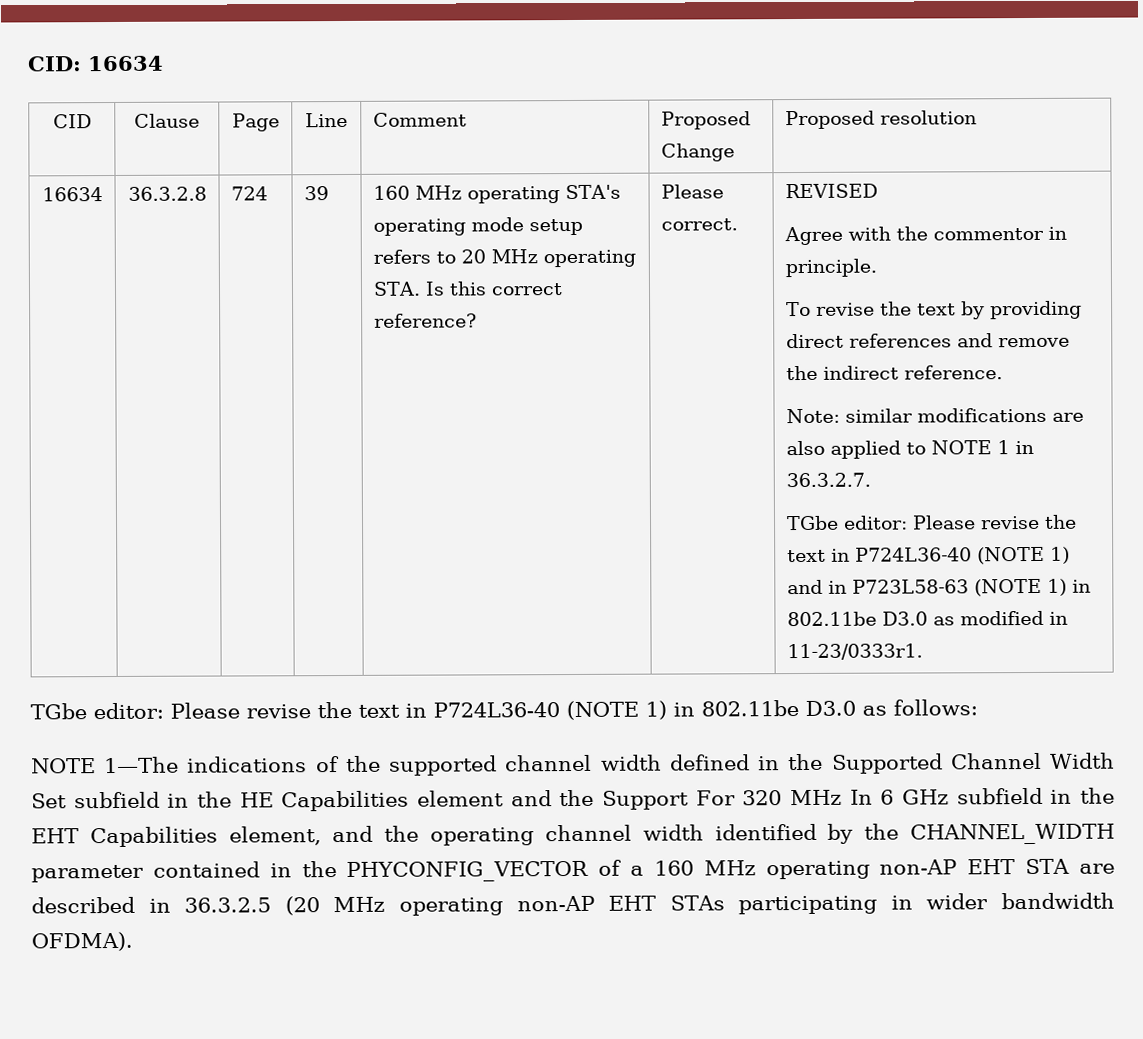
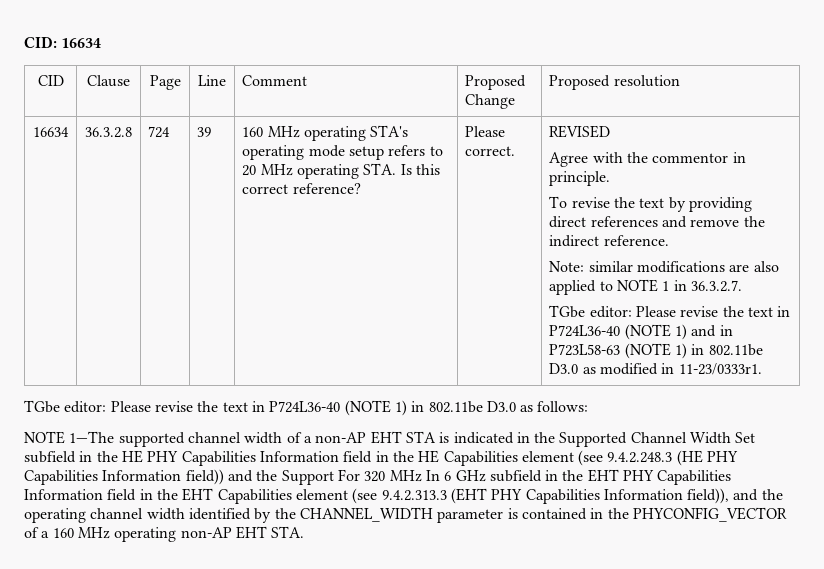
[187,754,750,776] indications of the supported channel width defined -> [118,431,514,447] supported channel width of a non-AP EHT STA is indicated
[281,790,505,812] Capabilities element -> [147,450,739,466] [24,469,224,485] PHY Capabilities Information field in the HE Capabilities element (see 9.4.2.248.3 (HE PHY Capabilities Information field))
[89,826,322,848] Capabilities element, -> [623,470,732,485] [24,488,730,504] PHY Capabilities Information field in the EHT Capabilities element (see 9.4.2.313.3 (EHT PHY Capabilities Information field)),
(144, 873) none -> [507,508,518,519] is
[1025,858,1115,875] [31,892,1115,916] [31,931,133,952] STA are described in 36.3.2.5 (20 MHz operating non-AP EHT STAs participating in wider bandwidth OFDMA). -> [271,526,305,538] STA.

